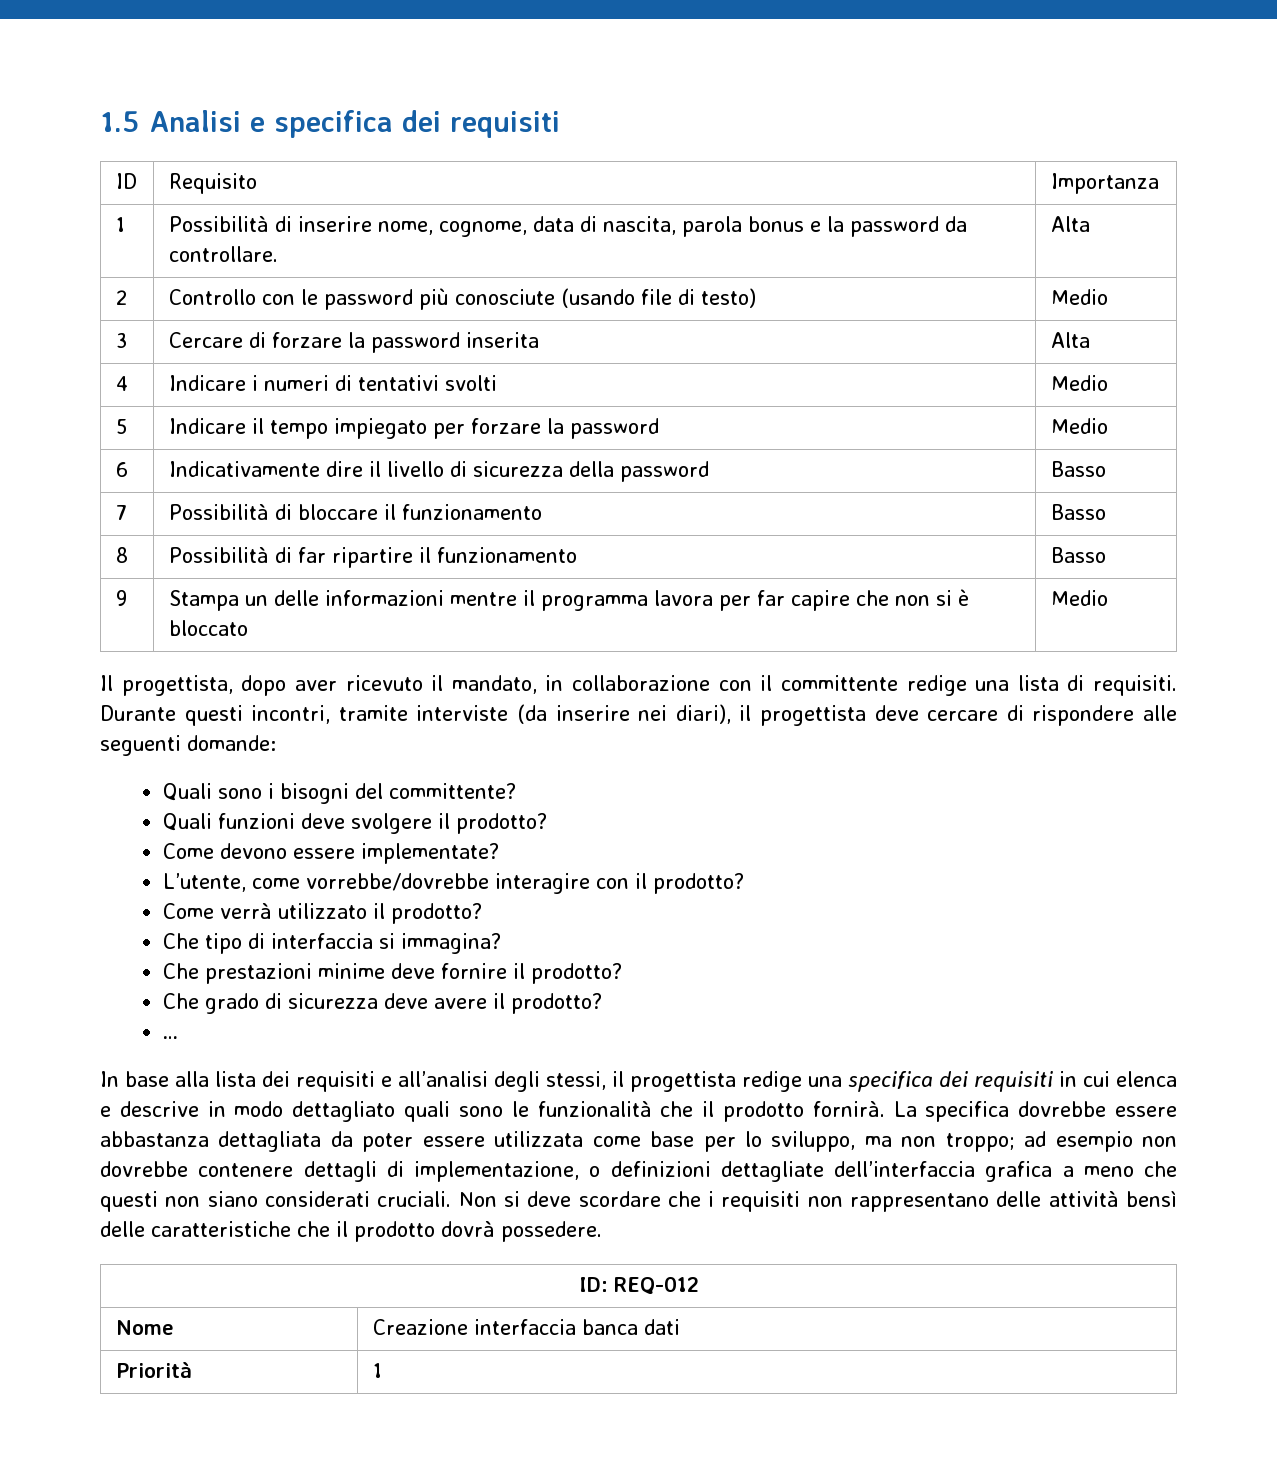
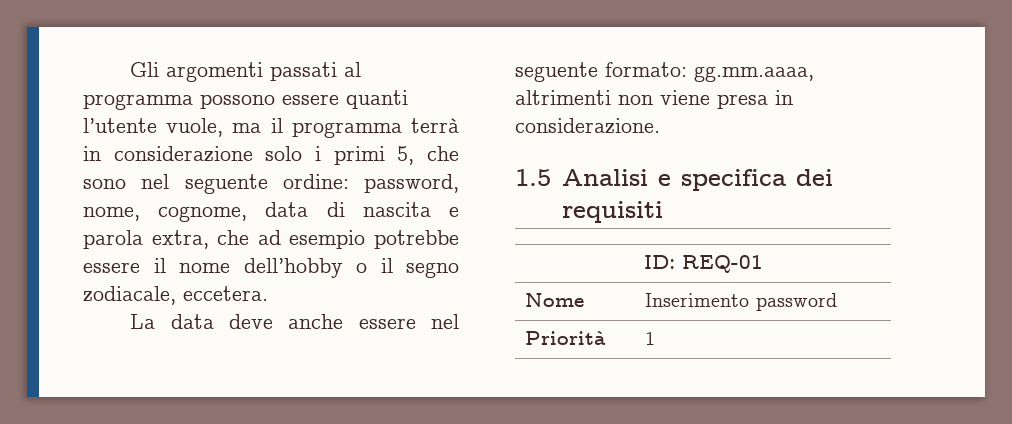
(100, 121) none -> [130,62,362,82] [83,90,408,110] [83,118,459,138] [83,146,459,165] [83,174,459,194] [83,202,459,222] [83,230,459,249] [83,258,459,278] [83,286,268,305] [130,314,459,329] [515,62,814,82] [515,90,793,109] [515,118,660,134] Gli argomenti passati al programma possono essere quanti l’utente vuole, ma il programma terrà in considerazione solo i primi 5, che sono nel seguente ordine: password, nome, cognome, data di nascita e parola extra, che ad esempio potrebbe essere il nome dell’hobby o il segno zodiacale, eccetera. // La data deve anche essere nel seguente formato: gg.mm.aaaa, altrimenti non viene presa in considerazione. //
[115,173,137,189] [168,173,257,194] [1050,173,1159,194] [115,217,125,232] [168,216,967,237] [168,246,278,262] [1050,216,1090,232] [115,290,127,305] [168,288,756,310] [1050,289,1108,305] [115,333,127,348] [168,332,539,353] [1050,332,1090,348] [115,376,128,391] [168,375,497,391] [1050,375,1108,391] [115,419,127,434] [168,418,659,439] [1050,418,1108,434] [115,462,128,477] [168,461,709,482] [1050,461,1106,477] [115,505,127,520] [168,504,542,520] [1050,504,1106,520] [115,547,128,563] [168,547,577,568] [1050,547,1106,563] [115,590,127,606] [168,589,969,611] [168,620,248,636] [1050,590,1108,606] [100,675,1177,696] [100,704,1177,726] [100,735,276,756] [162,783,516,804] [162,813,547,834] [162,843,499,864] [162,873,744,894] [162,903,482,924] [162,933,501,954] [162,963,622,984] [162,993,602,1014] [162,1036,178,1039] [100,1071,1177,1092] [100,1101,1177,1122] [100,1131,1177,1152] [100,1161,1177,1182] [100,1191,1177,1212] [100,1221,602,1242] // ID | Requisito | Importanza // 1 | Possibilità di inserire nome, cognome, data di nascita, parola bonus e la password da controllare. | Alta // 2 | Controllo con le password più conosciute (usando file di testo) | Medio // 3 | Cercare di forzare la password inserita | Alta // 4 | Indicare i numeri di tentativi svolti | Medio // 5 | Indicare il tempo impiegato per forzare la password | Medio // 6 | Indicativamente dire il livello di sicurezza della password | Basso // 7 | Possibilità di bloccare il funzionamento | Basso // 8 | Possibilità di far ripartire il funzionamento | Basso // 9 | Stampa un delle informazioni mentre il programma lavora per far capire che non si è bloccato | Medio // Il progettista, dopo aver ricevuto il mandato, in collaborazione con il committente redige una lista di requisiti. Durante questi incontri, tramite interviste (da inserire nei diari), il progettista deve cercare di rispondere alle seguenti domande: // Quali sono i bisogni del committente? // Quali funzioni deve svolgere il prodotto? // Come devono essere implementate? // L’utente, come vorrebbe/dovrebbe interagire con il prodotto? // Come verrà utilizzato il prodotto? // Che tipo di interfaccia si immagina? // Che prestazioni minime deve fornire il prodotto? // Che grado di sicurezza deve avere il prodotto? // … // In base alla lista dei requisiti e all’analisi degli stessi, il progettista redige una specifica dei requisiti in cui elenca e descrive in modo dettagliato quali sono le funzionalità che il prodotto fornirà. La specifica dovrebbe essere abbastanza dettagliata da poter essere utilizzata come base per lo sviluppo, ma non troppo; ad esempio non dovrebbe contenere dettagli di implementazione, o definizioni dettagliate dell’interfaccia grafica a meno che questi non siano considerati cruciali. Non si deve scordare che i requisiti non rappresentano delle attività bensì delle caratteristiche che il prodotto dovrà possedere. -> (663, 212) none
[613,1276,699,1295] REQ-012 -> [681,255,763,273] REQ-01
[372,1319,680,1335] Creazione interfaccia banca dati -> [644,293,837,311] Inserimento password

